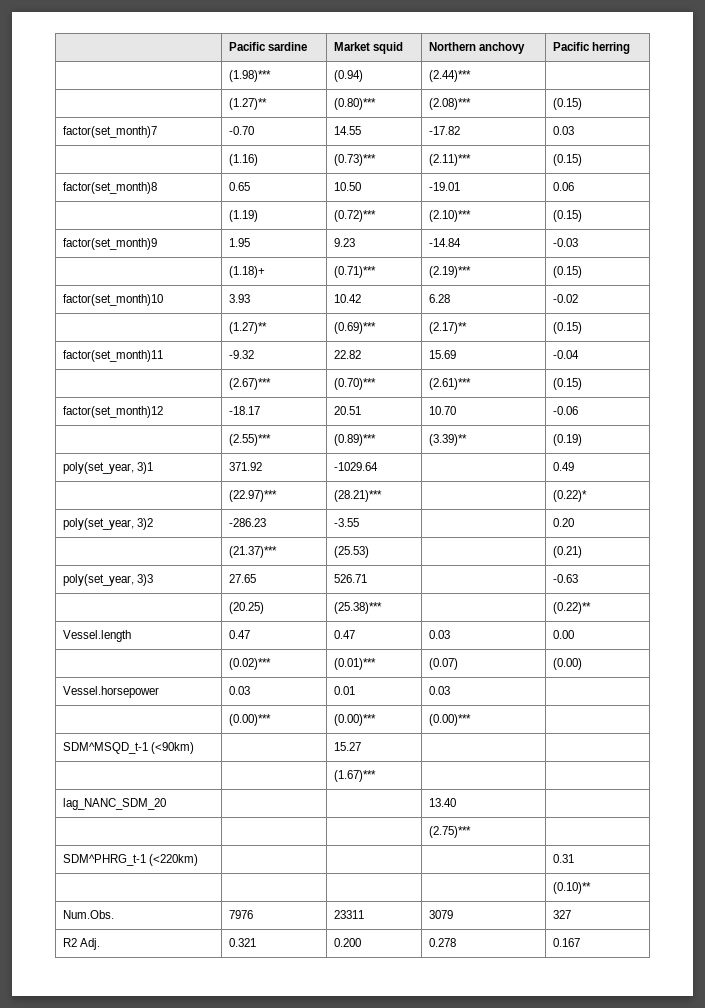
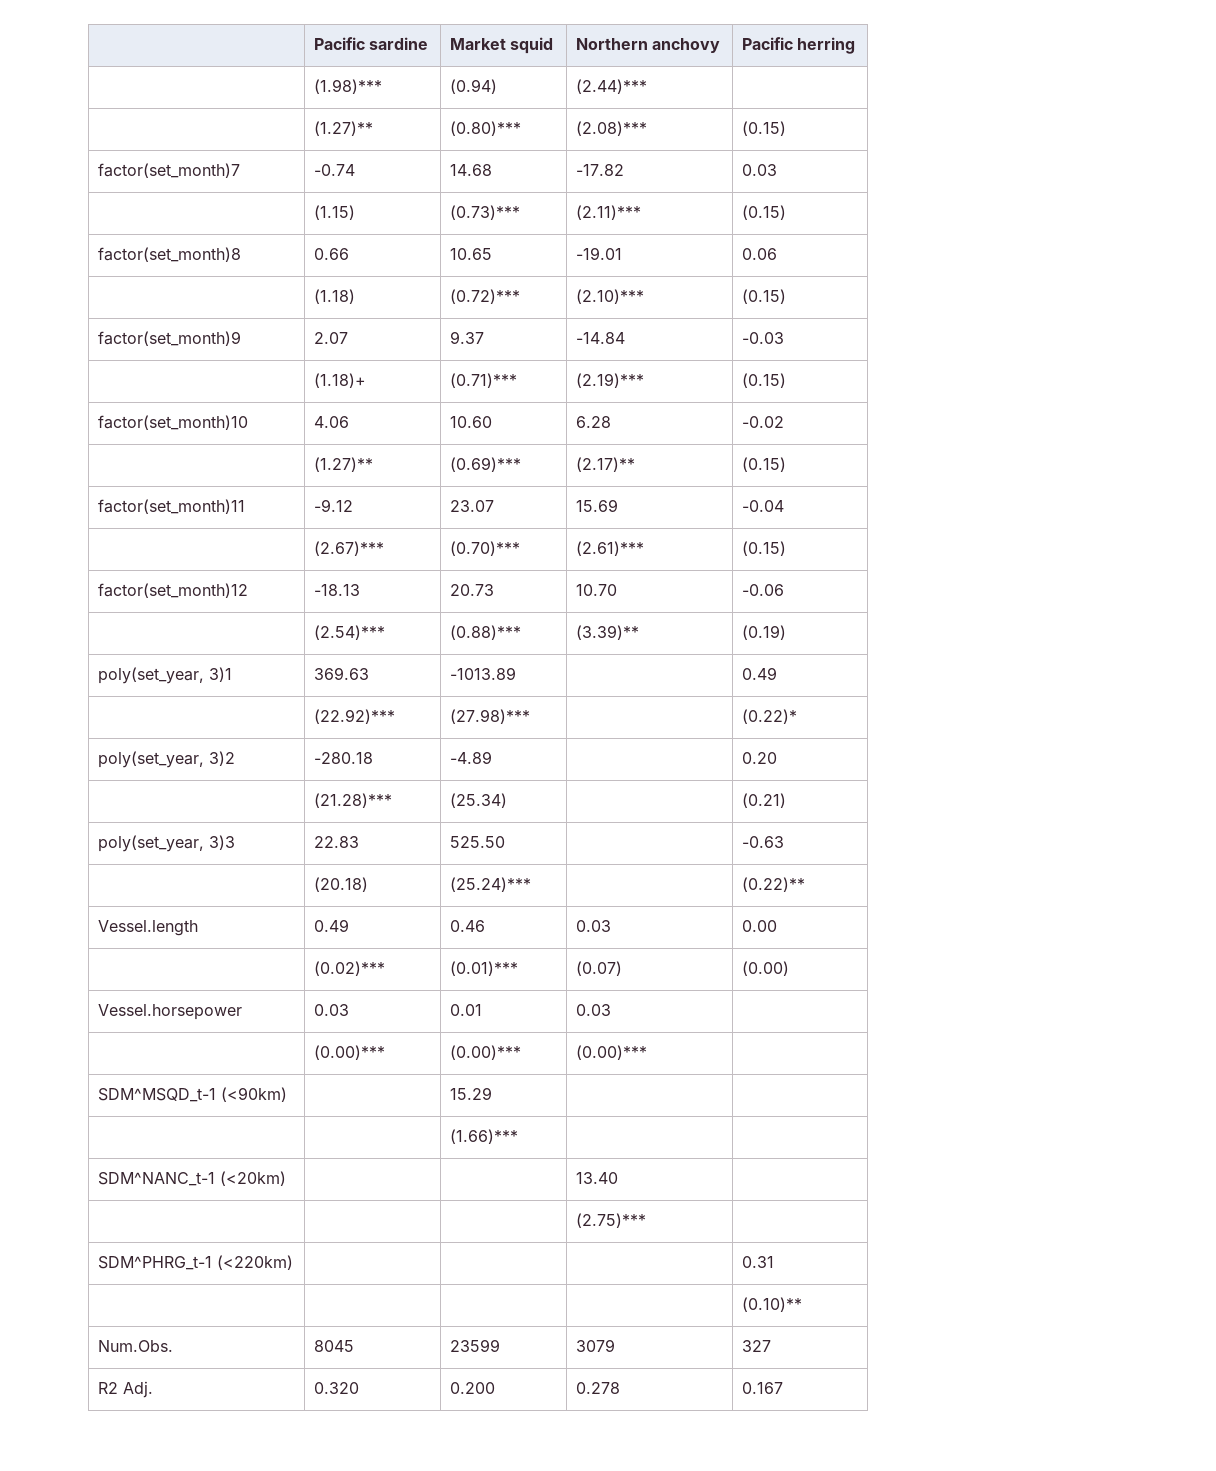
[229,126,255,135] [334,126,362,135] -0.70 | 14.55 -> [313,164,355,176] [449,164,492,176] -0.74 | 14.68
[229,154,259,166] (1.16) -> [313,205,355,220] (1.15)
[229,182,251,191] [334,182,362,191] 0.65 | 10.50 -> [313,248,349,260] [449,248,492,260] 0.66 | 10.65
[229,210,259,222] (1.19) -> [313,289,355,304] (1.18)
[229,238,251,247] [334,238,356,247] 1.95 | 9.23 -> [313,332,348,344] [449,331,484,344] 2.07 | 9.37
[229,294,251,303] [334,294,362,303] 3.93 | 10.42 -> [313,416,349,428] [449,416,492,428] 4.06 | 10.60
[229,350,255,359] [334,350,362,359] -9.32 | 22.82 -> [313,499,353,512] [449,500,494,512] -9.12 | 23.07
[229,406,261,415] [334,406,362,415] -18.17 | 20.51 -> [313,584,360,596] [449,584,494,596] -18.13 | 20.73
[229,434,272,446] [334,434,377,446] (2.55)*** | (0.89)*** -> [313,625,385,640] [449,625,521,640] (2.54)*** | (0.88)***
[229,462,263,471] [334,462,379,471] 371.92 | -1029.64 -> [313,667,369,680] [449,667,516,680] 369.63 | -1013.89
[229,490,278,502] [334,490,383,502] (22.97)*** | (28.21)*** -> [313,709,395,724] [449,709,530,724] (22.92)*** | (27.98)***
[229,518,267,527] [334,518,360,527] -286.23 | -3.55 -> [313,752,373,764] [449,751,492,764] -280.18 | -4.89
[229,546,278,558] [334,546,370,558] (21.37)*** | (25.53) -> [313,793,392,808] [449,793,507,808] (21.28)*** | (25.34)
[229,574,257,583] [334,574,368,583] 27.65 | 526.71 -> [313,836,359,848] [449,836,505,848] 22.83 | 525.50
[229,602,265,614] [334,602,383,614] (20.25) | (25.38)*** -> [313,877,368,892] [449,877,531,892] (20.18) | (25.24)***
[229,630,251,639] [334,630,356,639] 0.47 | 0.47 -> [313,919,349,932] [449,920,485,932] 0.49 | 0.46
[334,742,362,751] [334,770,377,782] [63,798,167,810] 15.27 | | // | | (1.67)*** | | // lag_NANC_SDM_20 -> [449,1087,492,1100] [449,1129,518,1144] [97,1171,286,1186] 15.29 | | // | | (1.66)*** | | // SDM^NANC_t-1 (<20km)
[229,910,254,919] [334,910,365,919] 7976 | 23311 -> [313,1340,354,1352] [449,1339,500,1352] 8045 | 23599
[229,938,257,947] 0.321 -> [313,1382,359,1394] 0.320

